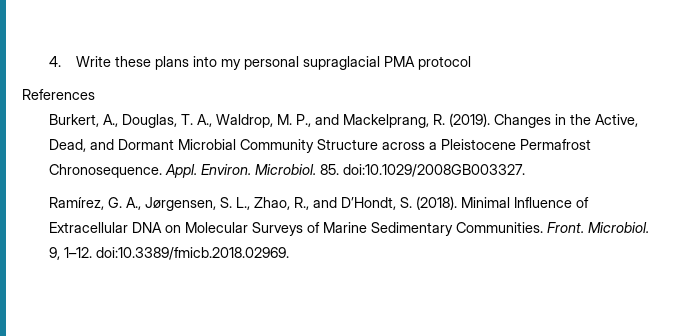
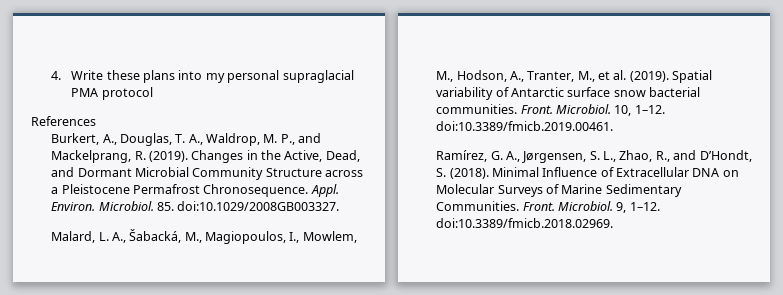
(525, 170) none -> [51,229,357,244] [436,70,713,83] [436,87,701,100] [436,104,665,116] [436,121,614,131] // Malard, L. A., Šabacká, M., Magiopoulos, I., Mowlem, M., Hodson, A., Tranter, M., et al. (2019). Spatial variability of Antarctic surface snow bacterial communities. Front. Microbiol. 10, 1–12. doi:10.3389/fmicb.2019.00461.

